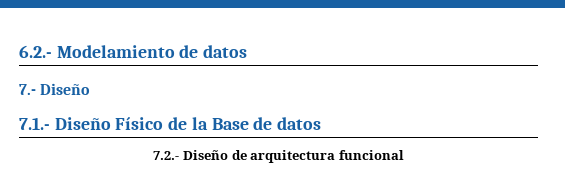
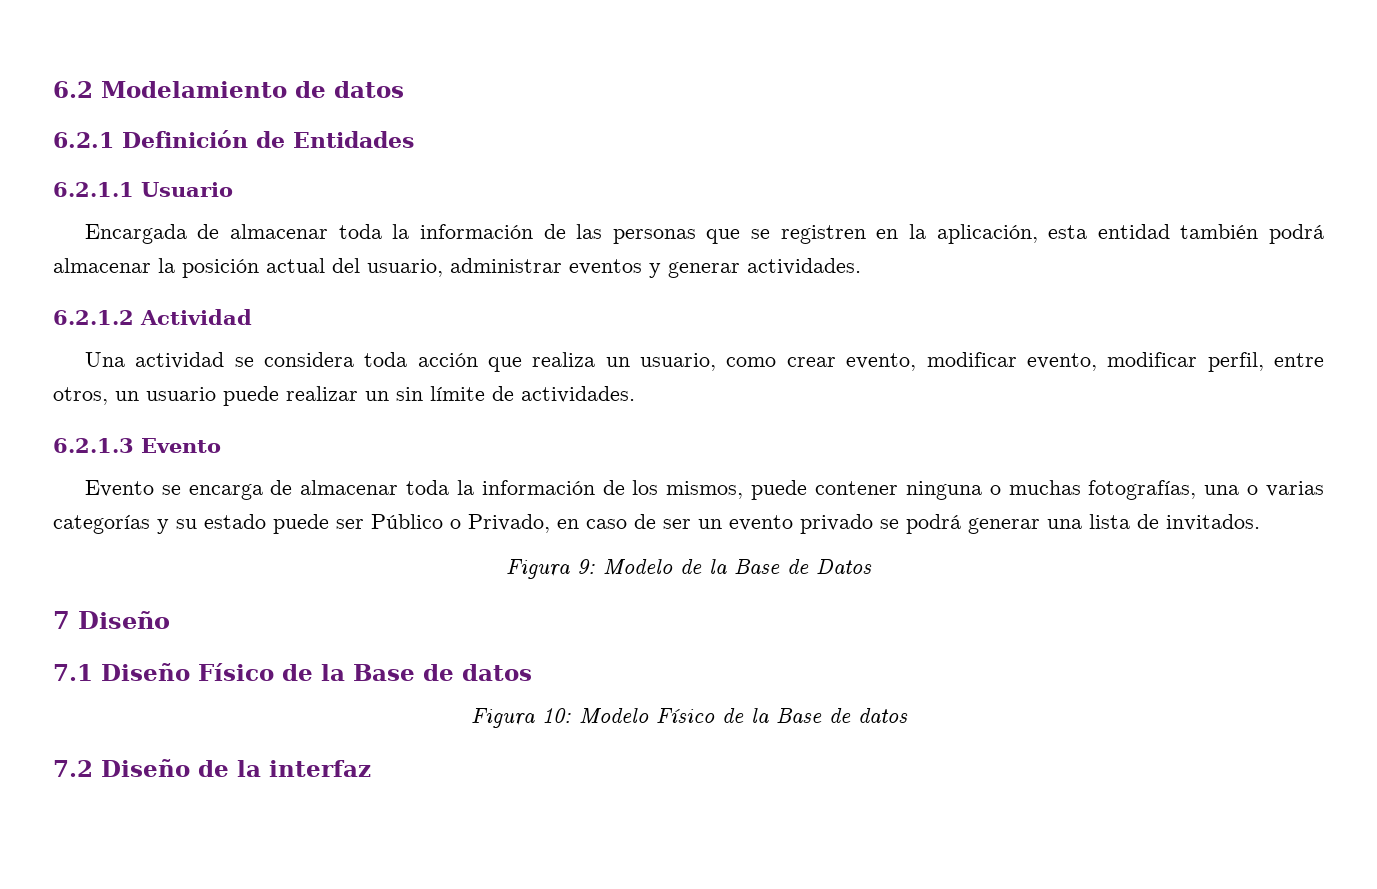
[19,45,52,58] 6.2.- -> [53,81,93,98] 6.2
[19,84,36,95] 7.- -> [53,130,414,148] [53,182,233,197] [84,224,1325,244] [53,258,861,278] [53,309,252,325] [84,352,1325,372] [53,386,635,406] [53,438,221,453] [84,480,1325,500] [53,514,1260,534] [506,559,872,579] [53,611,70,629] 6.2.1 Definición de Entidades // 6.2.1.1 Usuario // Encargada de almacenar toda la información de las personas que se registren en la aplicación, esta entidad también podrá almacenar la posición actual del usuario, administrar eventos y generar actividades. // 6.2.1.2 Actividad // Una actividad se considera toda acción que realiza un usuario, como crear evento, modificar evento, modificar perfil, entre otros, un usuario puede realizar un sin límite de actividades. // 6.2.1.3 Evento // Evento se encarga de almacenar toda la información de los mismos, puede contener ninguna o muchas fotografías, una o varias categorías y su estado puede ser Público o Privado, en caso de ser un evento privado se podrá generar una lista de invitados. // Figura 9: Modelo de la Base de Datos // 7
[19,117,50,130] 7.1.- -> [53,664,93,681] 7.1
[153,150,404,163] 7.2.- Diseño de arquitectura funcional -> [470,708,908,728] [53,759,371,777] Figura 10: Modelo Físico de la Base de datos // 7.2 Diseño de la interfaz

